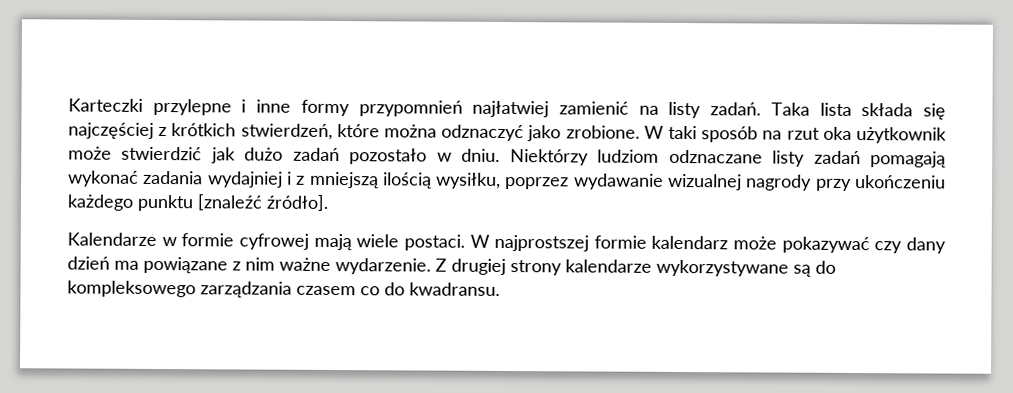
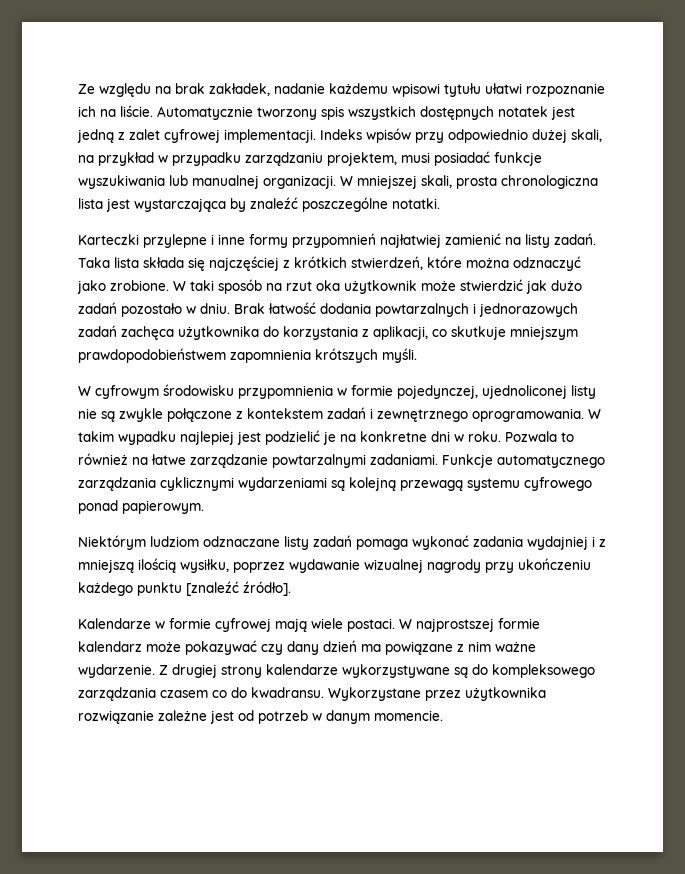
(68, 105) none -> [78,83,605,97] [78,105,575,120] [77,128,602,143] [78,151,542,166] [78,175,598,189] [78,197,440,212] Ze względu na brak zakładek, nadanie każdemu wpisowi tytułu ułatwi rozpoznanie ich na liście. Automatycznie tworzony spis wszystkich dostępnych notatek jest jedną z zalet cyfrowej implementacji. Indeks wpisów przy odpowiednio dużej skali, na przykład w przypadku zarządzaniu projektem, musi posiadać funkcje wyszukiwania lub manualnej organizacji. W mniejszej skali, prosta chronologiczna lista jest wystarczająca by znaleźć poszczególne notatki. //
[509,149,589,166] Niektórzy -> [234,302,578,317] [78,325,578,340] [78,348,417,363] [78,384,596,399] [78,407,601,422] [78,430,574,445] [78,453,605,468] [78,477,592,491] [78,500,204,514] [78,535,146,550] Brak łatwość dodania powtarzalnych i jednorazowych zadań zachęca użytkownika do korzystania z aplikacji, co skutkuje mniejszym prawdopodobieństwem zapomnienia krótszych myśli. // W cyfrowym środowisku przypomnienia w formie pojedynczej, ujednoliconej listy nie są zwykle połączone z kontekstem zadań i zewnętrznego oprogramowania. W takim wypadku najlepiej jest podzielić je na konkretne dni w roku. Pozwala to również na łatwe zarządzanie powtarzalnymi zadaniami. Funkcje automatycznego zarządzania cyklicznymi wydarzeniami są kolejną przewagą systemu cyfrowego ponad papierowym. // Niektórym
[869,151,946,168] pomagają -> [356,539,408,550] pomaga
(500, 289) none -> [328,687,546,701] [78,710,443,724] Wykorzystane przez użytkownika rozwiązanie zależne jest od potrzeb w danym momencie.

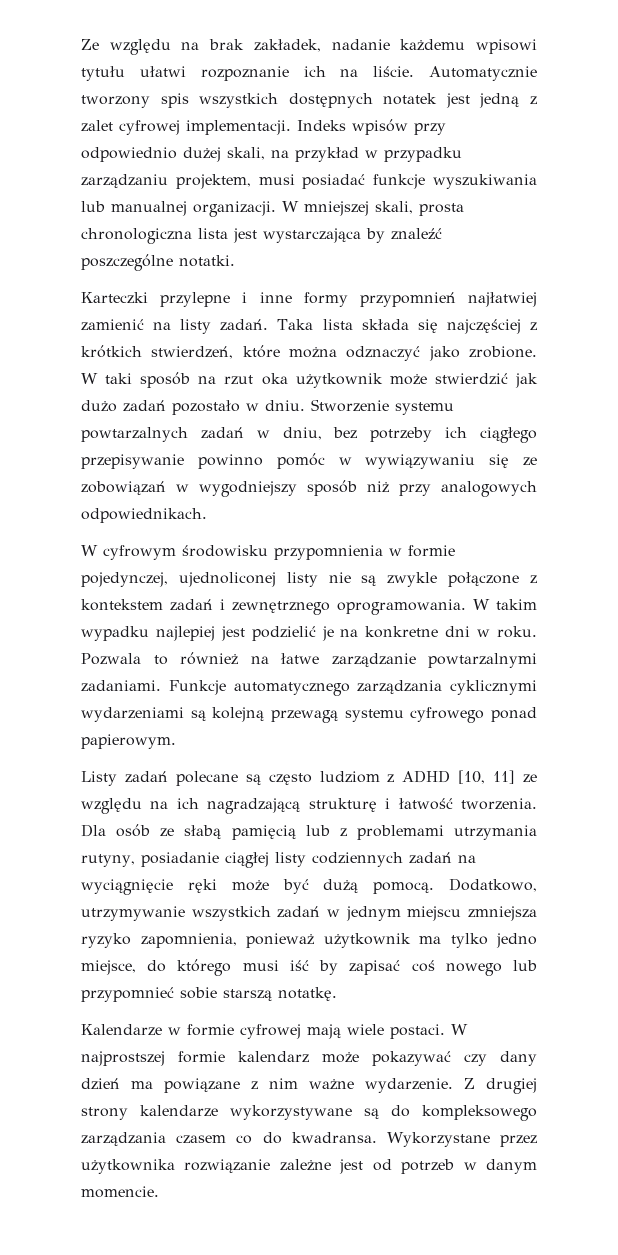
[234,302,578,317] [78,325,578,340] [78,348,417,363] Brak łatwość dodania powtarzalnych i jednorazowych zadań zachęca użytkownika do korzystania z aplikacji, co skutkuje mniejszym prawdopodobieństwem zapomnienia krótszych myśli. -> [311,399,454,415] [81,427,537,443] [81,453,537,469] [81,480,537,497] [81,508,207,523] Stworzenie systemu powtarzalnych zadań w dniu, bez potrzeby ich ciągłego przepisywanie powinno pomóc w wywiązywaniu się ze zobowiązań w wygodniejszy sposób niż przy analogowych odpowiednikach.
[78,535,606,550] [78,558,591,573] [78,581,291,596] Niektórym ludziom odznaczane listy zadań pomaga wykonać zadania wydajniej i z mniejszą ilością wysiłku, poprzez wydawanie wizualnej nagrody przy ukończeniu każdego punktu [znaleźć źródło]. -> [81,770,537,786] [81,798,537,814] [81,824,537,840] [81,852,476,868] [81,878,537,895] [81,906,537,921] [81,933,537,948] [81,959,537,976] [81,987,337,1002] Listy zadań polecane są często ludziom z ADHD [10, 11] ze względu na ich nagradzającą strukturę i łatwość tworzenia. Dla osób ze słabą pamięcią lub z problemami utrzymania rutyny, posiadanie ciągłej listy codziennych zadań na wyciągnięcie ręki może być dużą pomocą. Dodatkowo, utrzymywanie wszystkich zadań w jednym miejscu zmniejsza ryzyko zapomnienia, ponieważ użytkownik ma tylko jedno miejsce, do którego musi iść by zapisać coś nowego lub przypomnieć sobie starszą notatkę.
[251,687,324,698] kwadransu. -> [291,1132,377,1143] kwadransa.

